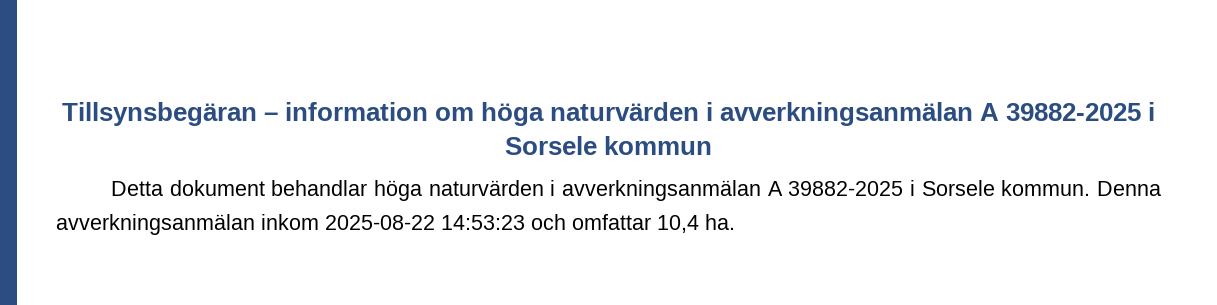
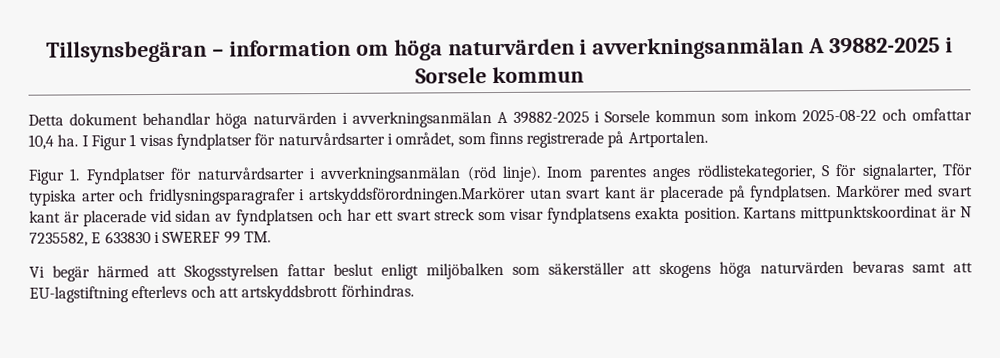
[1001,180,1161,196] [56,214,255,235] kommun. Denna avverkningsanmälan -> [655,109,750,123] kommun som
[441,215,525,230] 14:53:23 -> (878, 115) none
(735, 222) none -> [81,130,708,151] [28,163,972,185] [29,184,974,206] [29,205,973,227] [29,231,271,247] [29,260,973,282] [29,284,414,303] I Figur 1 visas fyndplatser för naturvårdsarter i området, som finns registrerade på Artportalen. // Figur 1. Fyndplatser för naturvårdsarter i avverkningsanmälan (röd linje). Inom parentes anges rödlistekategorier, S för signalarter, Tför typiska arter och fridlysningsparagrafer i artskyddsförordningen.Markörer utan svart kant är placerade på fyndplatsen. Markörer med svart kant är placerade vid sidan av fyndplatsen och har ett svart streck som visar fyndplatsens exakta position. Kartans mittpunktskoordinat är N 7235582, E 633830 i SWEREF 99 TM. // Vi begär härmed att Skogsstyrelsen fattar beslut enligt miljöbalken som säkerställer att skogens höga naturvärden bevaras samt att EU-lagstiftning efterlevs och att artskyddsbrott förhindras.

